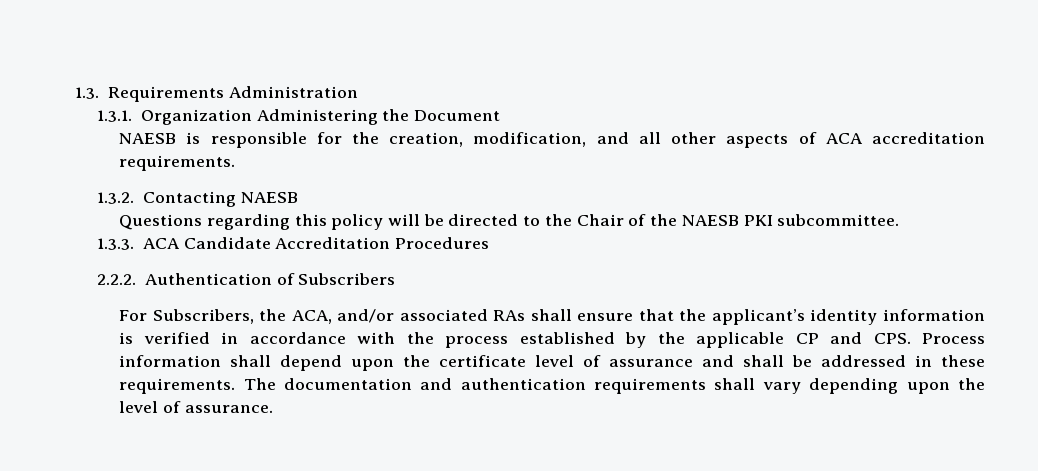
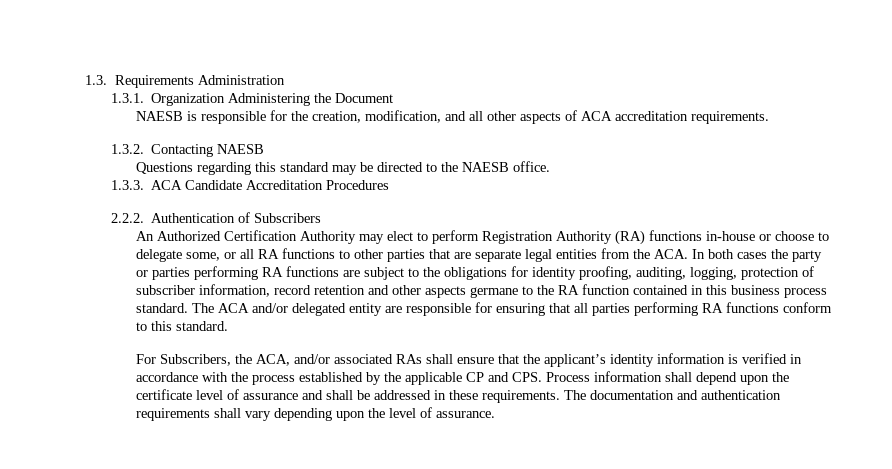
[331,214,421,230] policy will -> [280,162,358,175] standard may
[576,214,900,226] Chair of the NAESB PKI subcommittee. -> [462,161,551,172] NAESB office.
(396, 279) none -> [136,230,830,245] [136,248,823,262] [136,266,815,280] [136,284,828,298] [136,302,833,316] [136,321,229,331] // An Authorized Certification Authority may elect to perform Registration Authority (RA) functions in-house or choose to delegate some, or all RA functions to other parties that are separate legal entities from the ACA. In both cases the party or parties performing RA functions are subject to the obligations for identity proofing, auditing, logging, protection of subscriber information, record retention and other aspects germane to the RA function contained in this business process standard. The ACA and/or delegated entity are responsible for ensuring that all parties performing RA functions conform to this standard.

